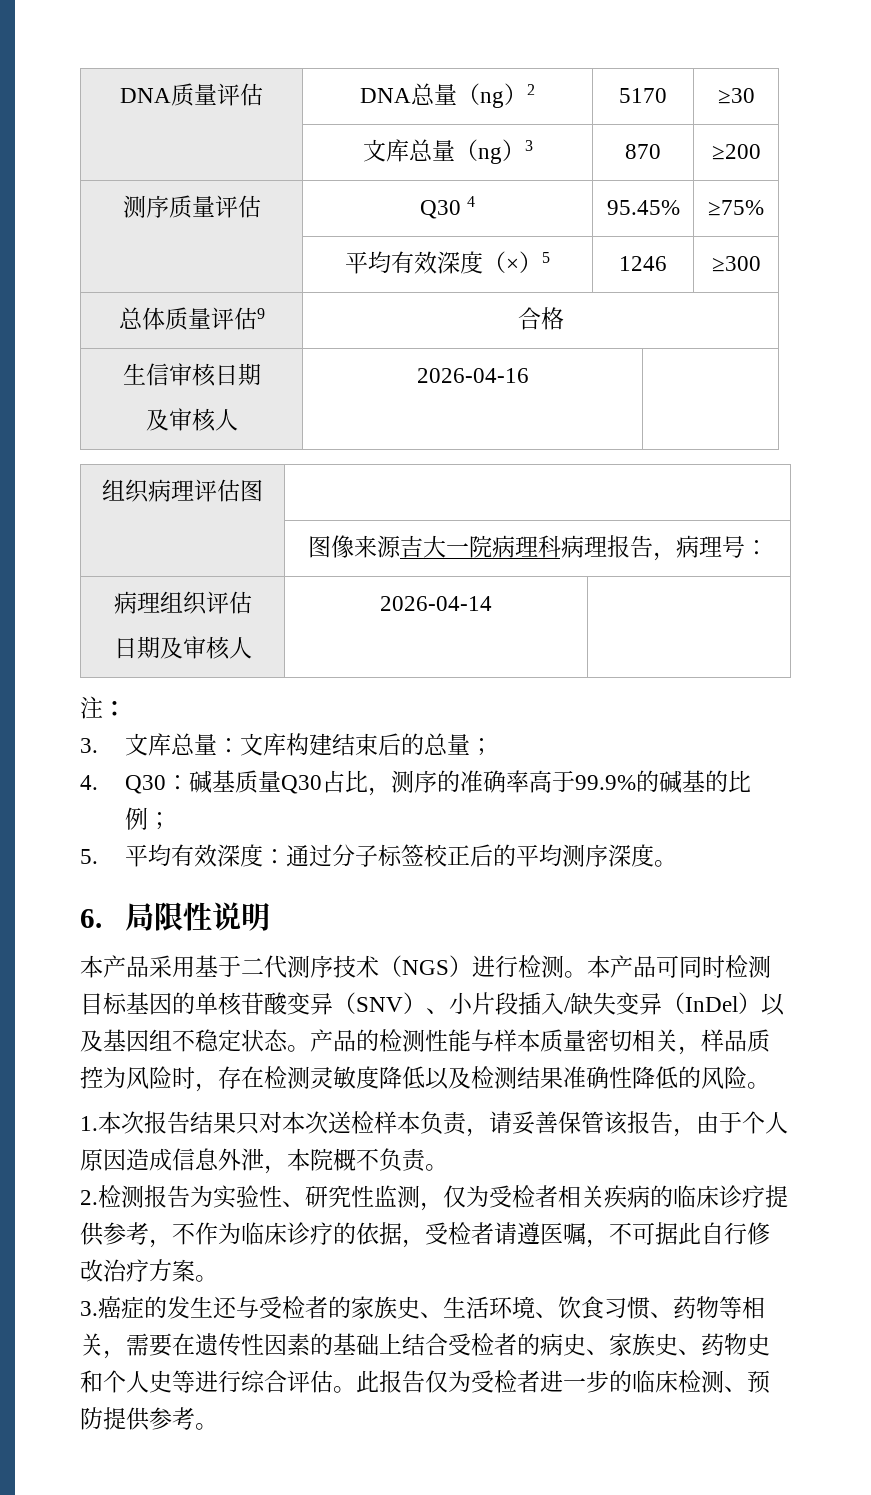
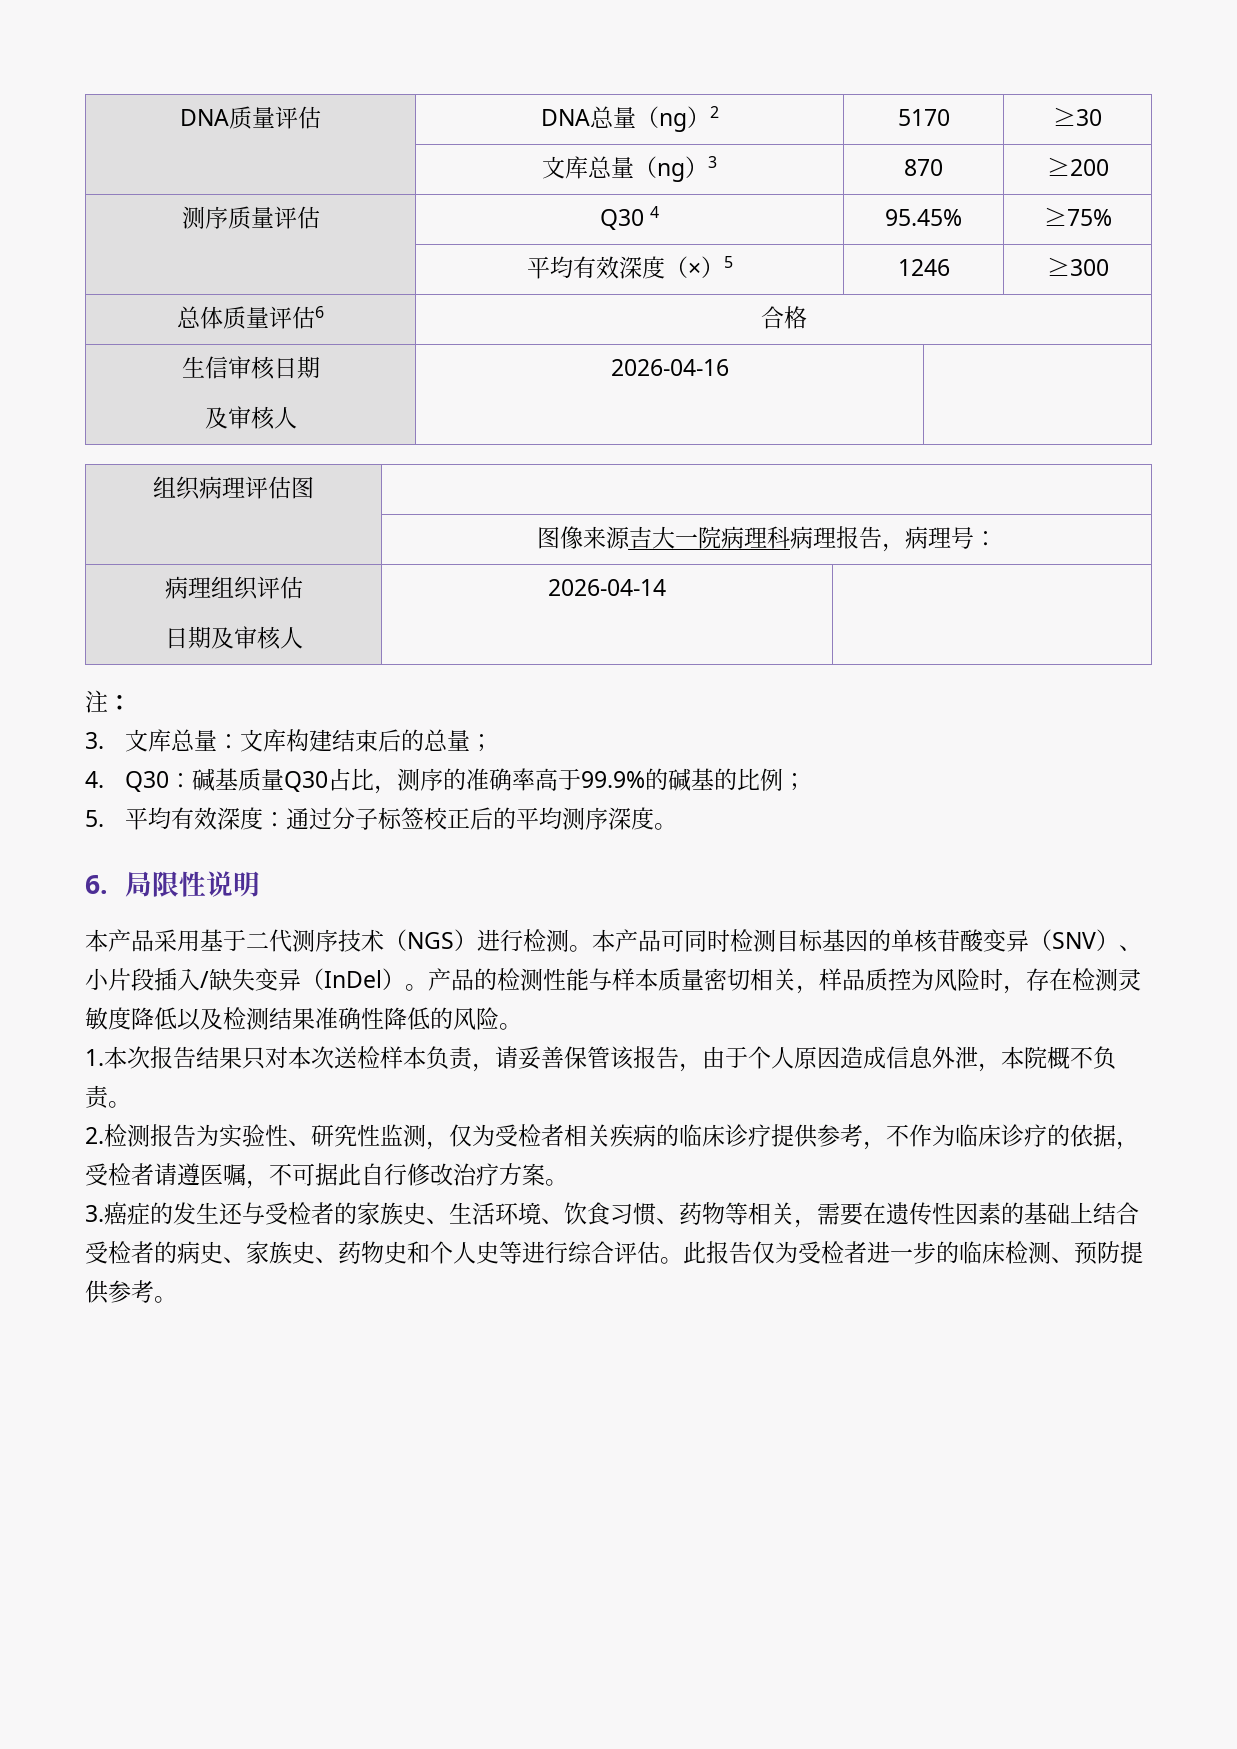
[256,308,265,319] 9 -> [315,306,324,318] 6
[761,993,785,1016] [80,1029,288,1052] 以及基因组不稳定状态 -> (405, 979) none

